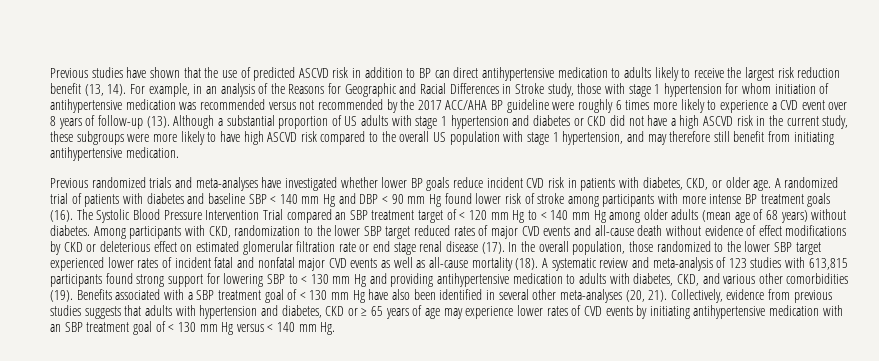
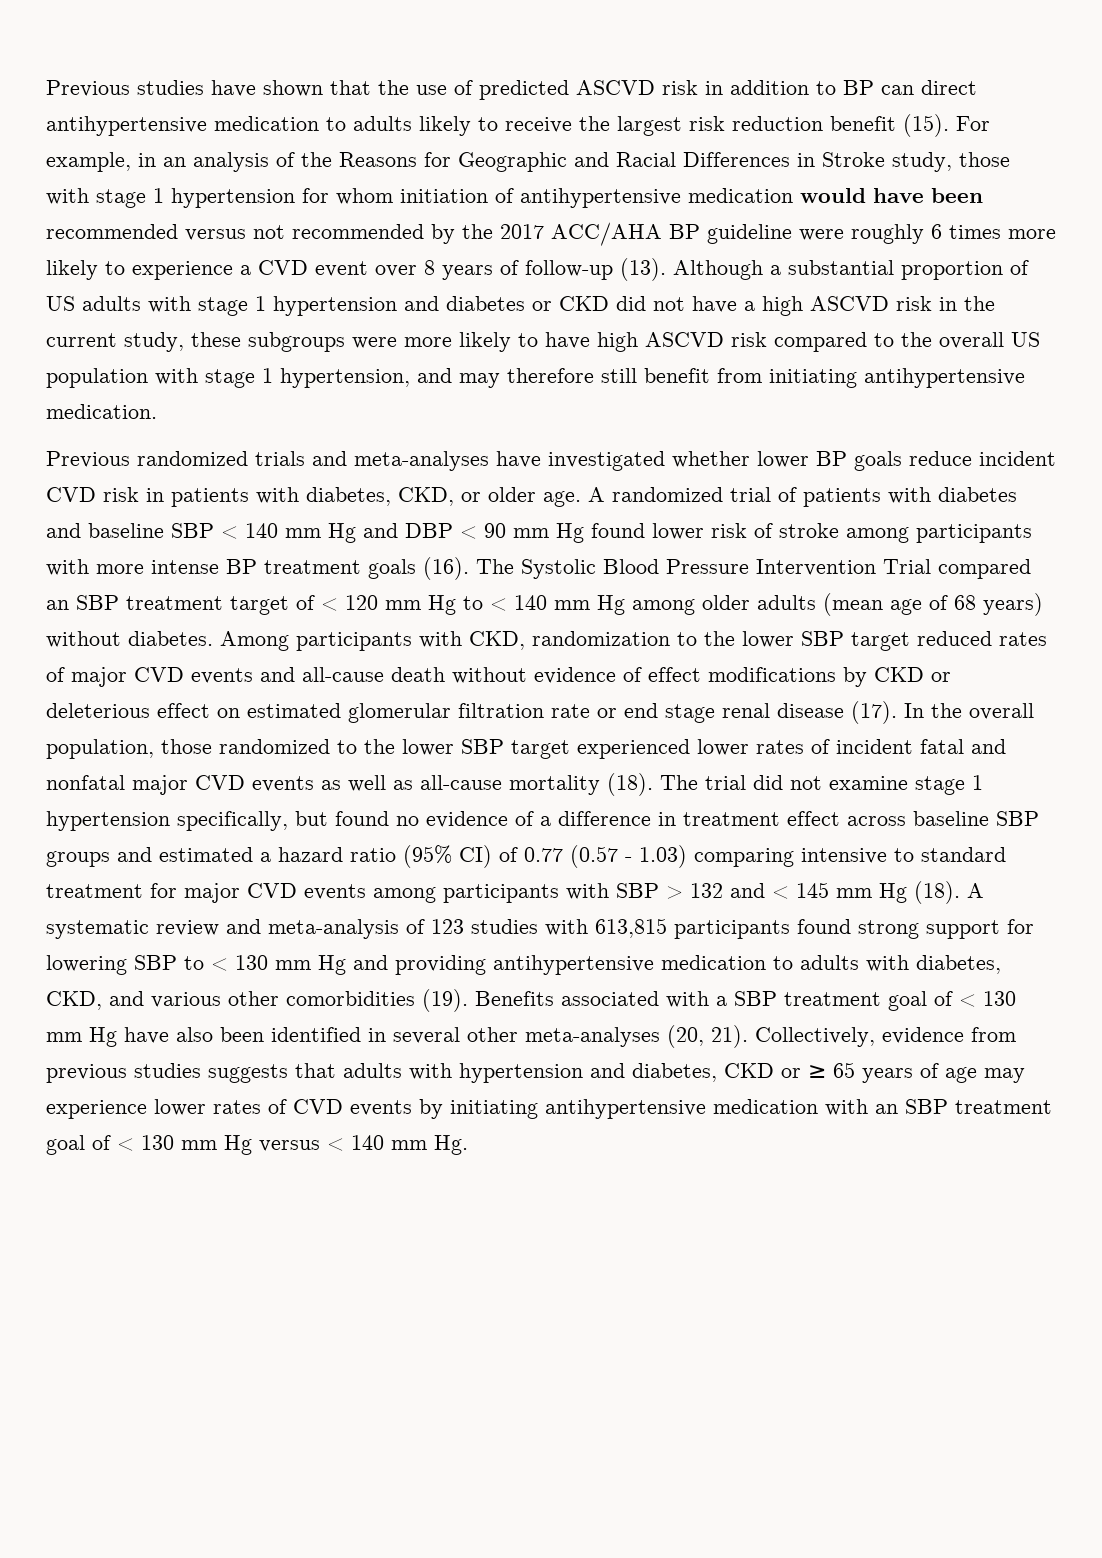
[84,84,127,96] (13, 14). -> [903,114,949,137] (15).
[179,102,197,110] was -> [800,188,983,203] would have been
(539, 264) none -> [660,775,983,795] [46,811,1039,831] [46,845,1006,868] [46,881,960,904] The trial did not examine stage 1 hypertension specifically, but found no evidence of a difference in treatment effect across baseline SBP groups and estimated a hazard ratio (95% CI) of 0.77 (0.57 - 1.03) comparing intensive to standard treatment for major CVD events among participants with SBP > 132 and < 145 mm Hg (18).

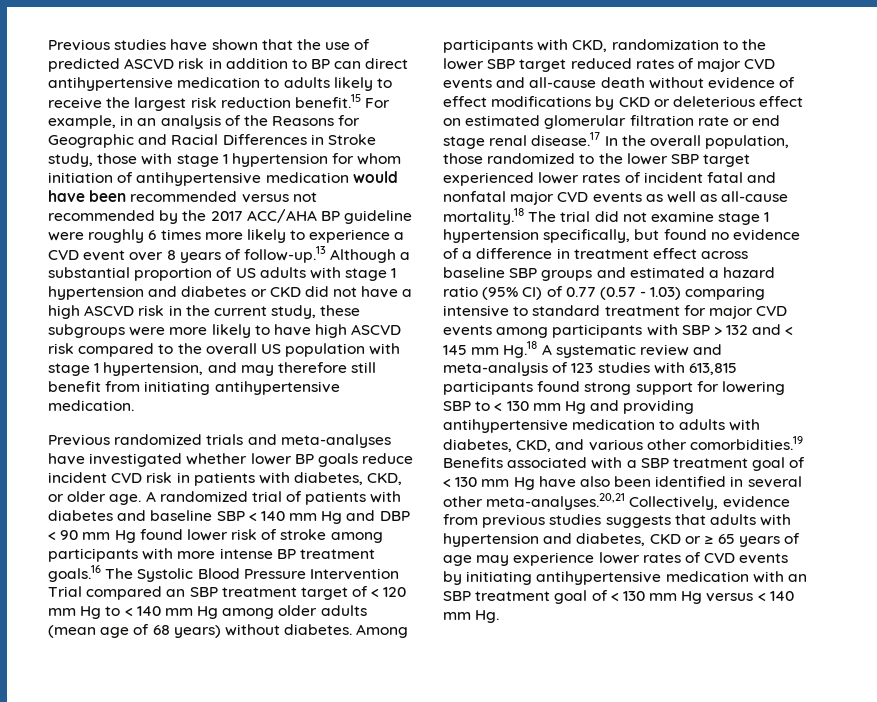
[830,114,949,137] benefit (15). -> [294,94,361,108] benefit.15
[525,258,666,281] follow-up (13). -> [244,246,327,263] follow-up.13
[368,557,469,580] goals (16). -> [48,565,101,582] goals.16
[777,701,897,724] disease (17). -> [531,132,601,146] disease.17
[509,773,653,796] mortality (18). -> [443,208,524,225] mortality.18
[879,881,960,904] Hg (18). -> [503,341,538,358] Hg.18
[286,989,468,1012] comorbidities (19). -> [689,436,803,450] comorbidities.19
[525,1025,748,1048] meta-analyses (20, 21). -> [486,493,626,510] meta-analyses.20,21

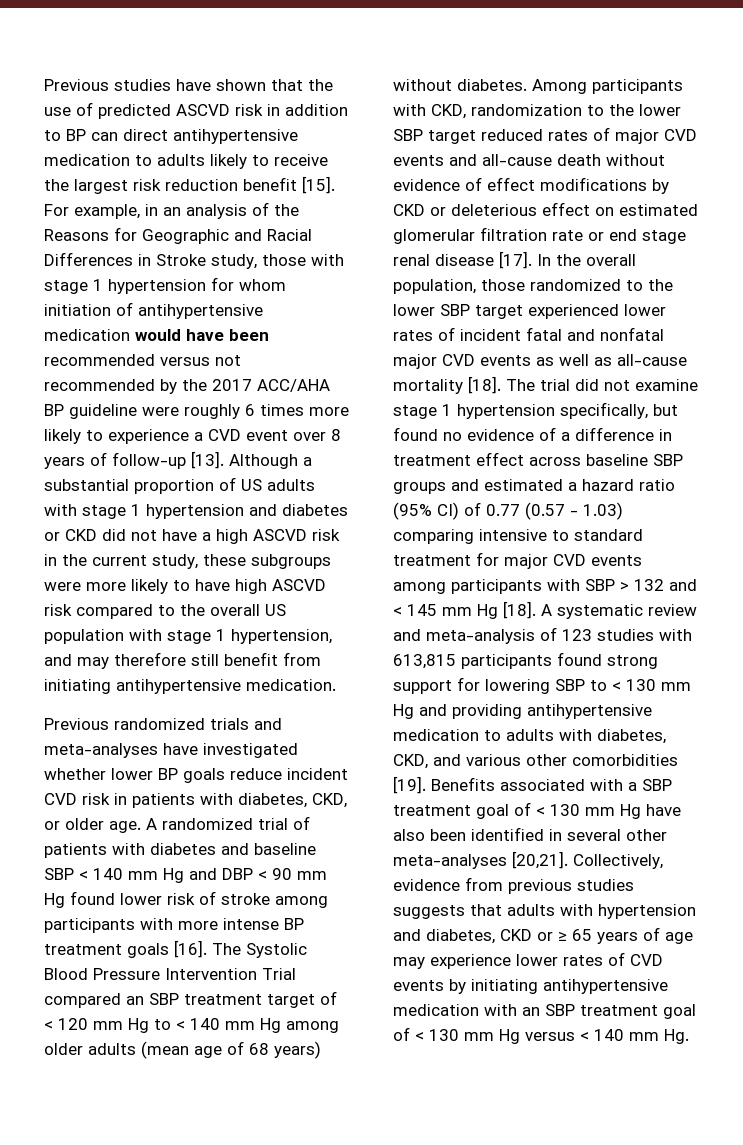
[294,94,361,108] benefit.15 -> [243,176,335,194] benefit [15].
[244,246,327,263] follow-up.13 -> [112,451,224,469] follow-up [13].
[48,565,101,582] goals.16 -> [127,940,207,958] goals [16].
[531,132,601,146] disease.17 -> [435,251,532,269] disease [17].
[443,208,524,225] mortality.18 -> [393,376,501,394] mortality [18].
[503,341,538,358] Hg.18 -> [477,601,536,619] Hg [18].
[689,436,803,450] comorbidities.19 -> [572,754,678,766] [393,776,426,794] comorbidities [19].
[486,493,626,510] meta-analyses.20,21 -> [393,851,568,869] meta-analyses [20,21].

